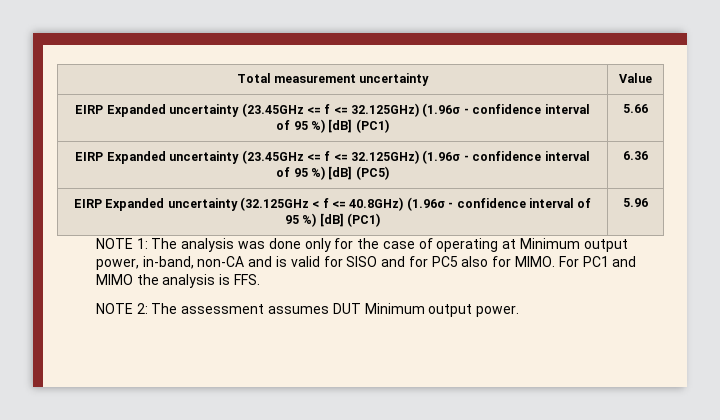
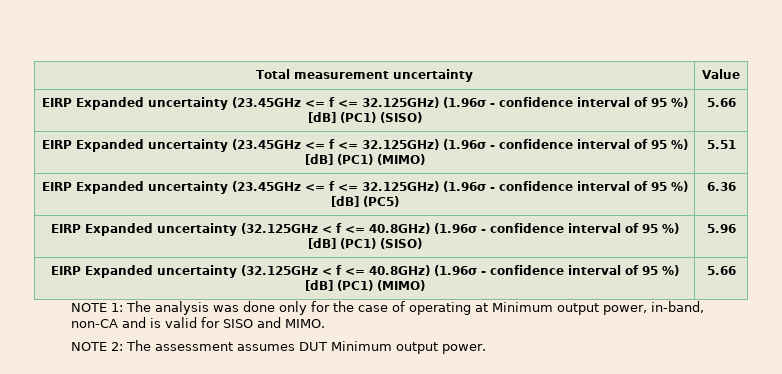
[623,104,648,113] | 5.66 -> [379,112,422,123] [706,98,736,107] [41,139,688,152] [304,154,425,165] [706,140,736,149] (SISO) | 5.66 // EIRP Expanded uncertainty (23.45GHz <= f <= 32.125GHz) (1.96σ - confidence interval of 95 %) [dB] (PC1) (MIMO) | 5.51
(381, 220) none -> [379,238,422,249] (SISO)
(648, 202) none -> [50,265,679,278] [304,280,425,291] [706,266,736,275] // EIRP Expanded uncertainty (32.125GHz < f <= 40.8GHz) (1.96σ - confidence interval of 95 %) [dB] (PC1) (MIMO) | 5.66
[408,256,637,267] [95,274,261,288] for PC5 also for MIMO. For PC1 and MIMO the analysis is FFS. -> [285,319,326,328] MIMO.

